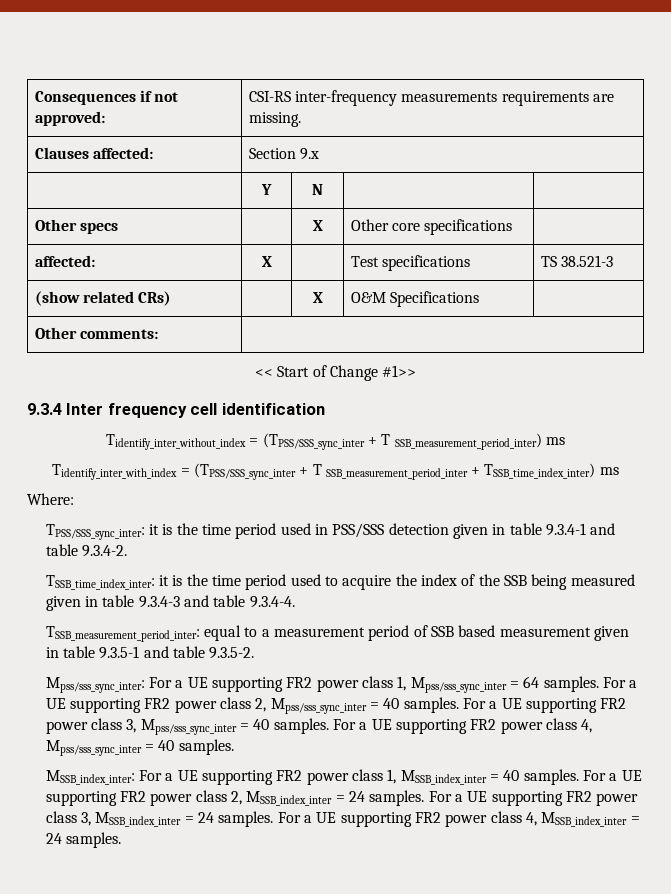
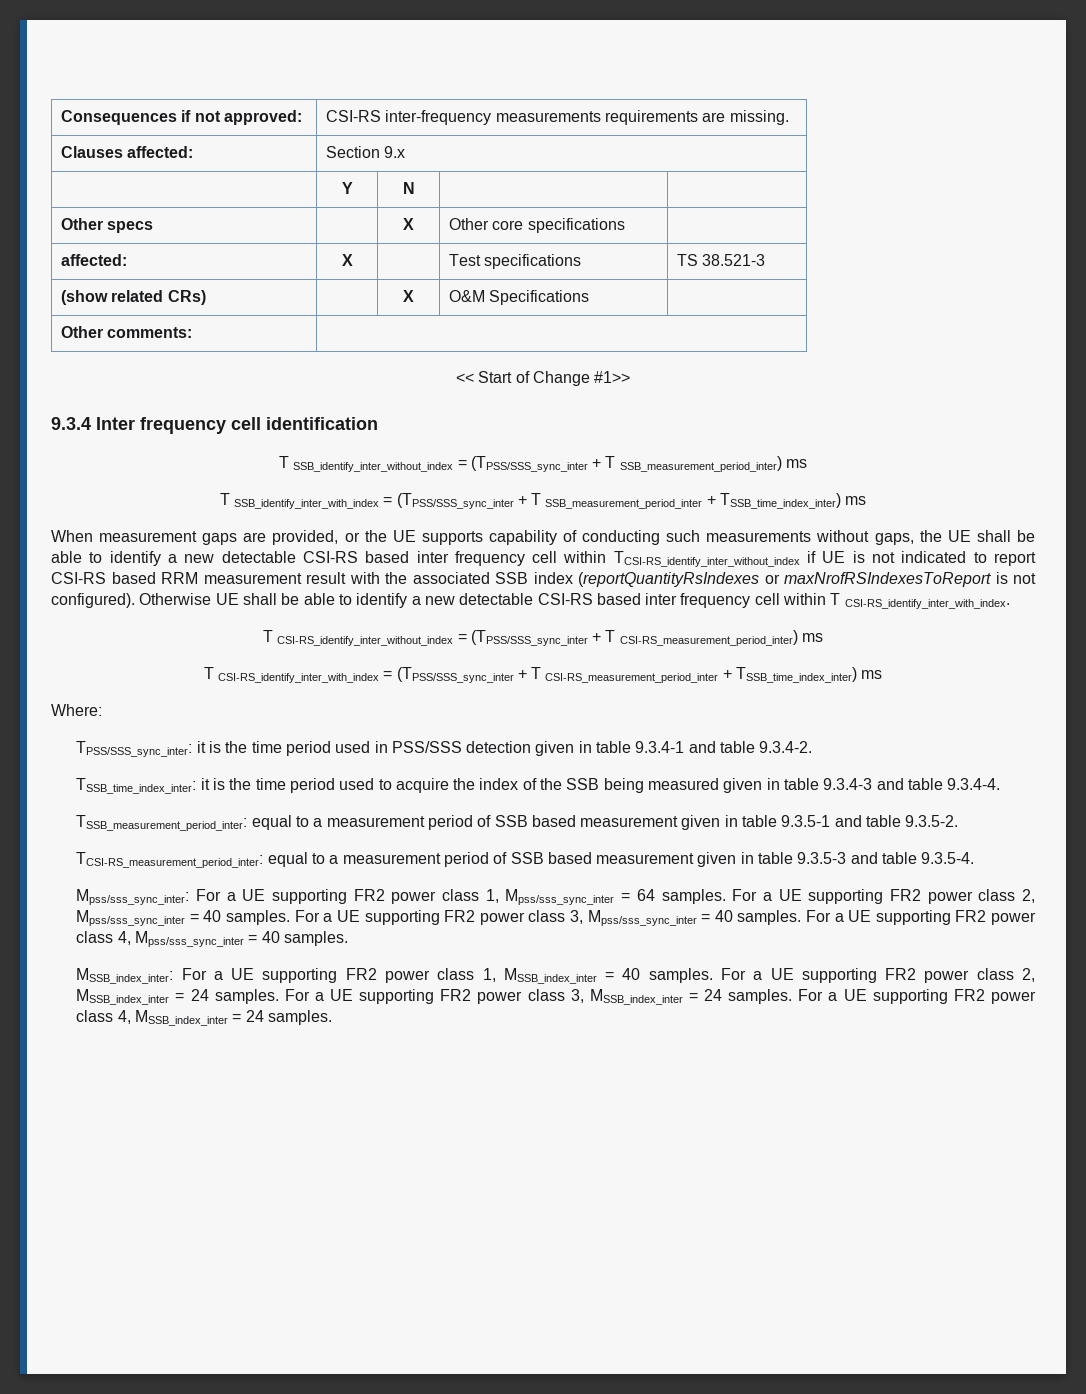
[106,434,247,450] Tidentify_inter_without_index -> [278,456,454,472] T SSB_identify_inter_without_index
[52,464,178,480] Tidentify_inter_with_index -> [219,493,379,509] T SSB_identify_inter_with_index
(619, 471) none -> [51,530,1036,545] [51,551,1036,567] [51,572,1036,587] [51,593,1010,609] [262,630,824,646] [203,667,883,683] // When measurement gaps are provided, or the UE supports capability of conducting such measurements without gaps, the UE shall be able to identify a new detectable CSI-RS based inter frequency cell within TCSI-RS_identify_inter_without_index if UE is not indicated to report CSI-RS based RRM measurement result with the associated SSB index (reportQuantityRsIndexes or maxNrofRSIndexesToReport is not configured). Otherwise UE shall be able to identify a new detectable CSI-RS based inter frequency cell within T CSI-RS_identify_inter_with_index. // T CSI-RS_identify_inter_without_index = (TPSS/SSS_sync_inter + T CSI-RS_measurement_period_inter) ms // T CSI-RS_identify_inter_with_index = (TPSS/SSS_sync_inter + T CSI-RS_measurement_period_inter + TSSB_time_index_inter) ms
(255, 653) none -> [76,852,975,868] // TCSI-RS_measurement_period_inter: equal to a measurement period of SSB based measurement given in table 9.3.5-3 and table 9.3.5-4.

